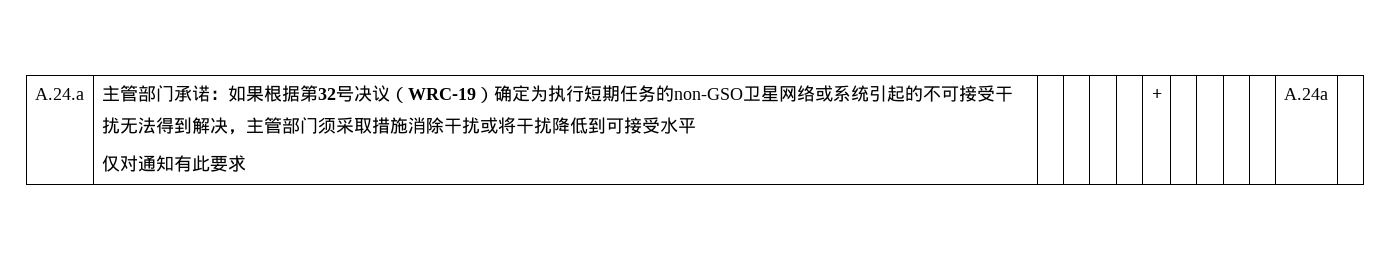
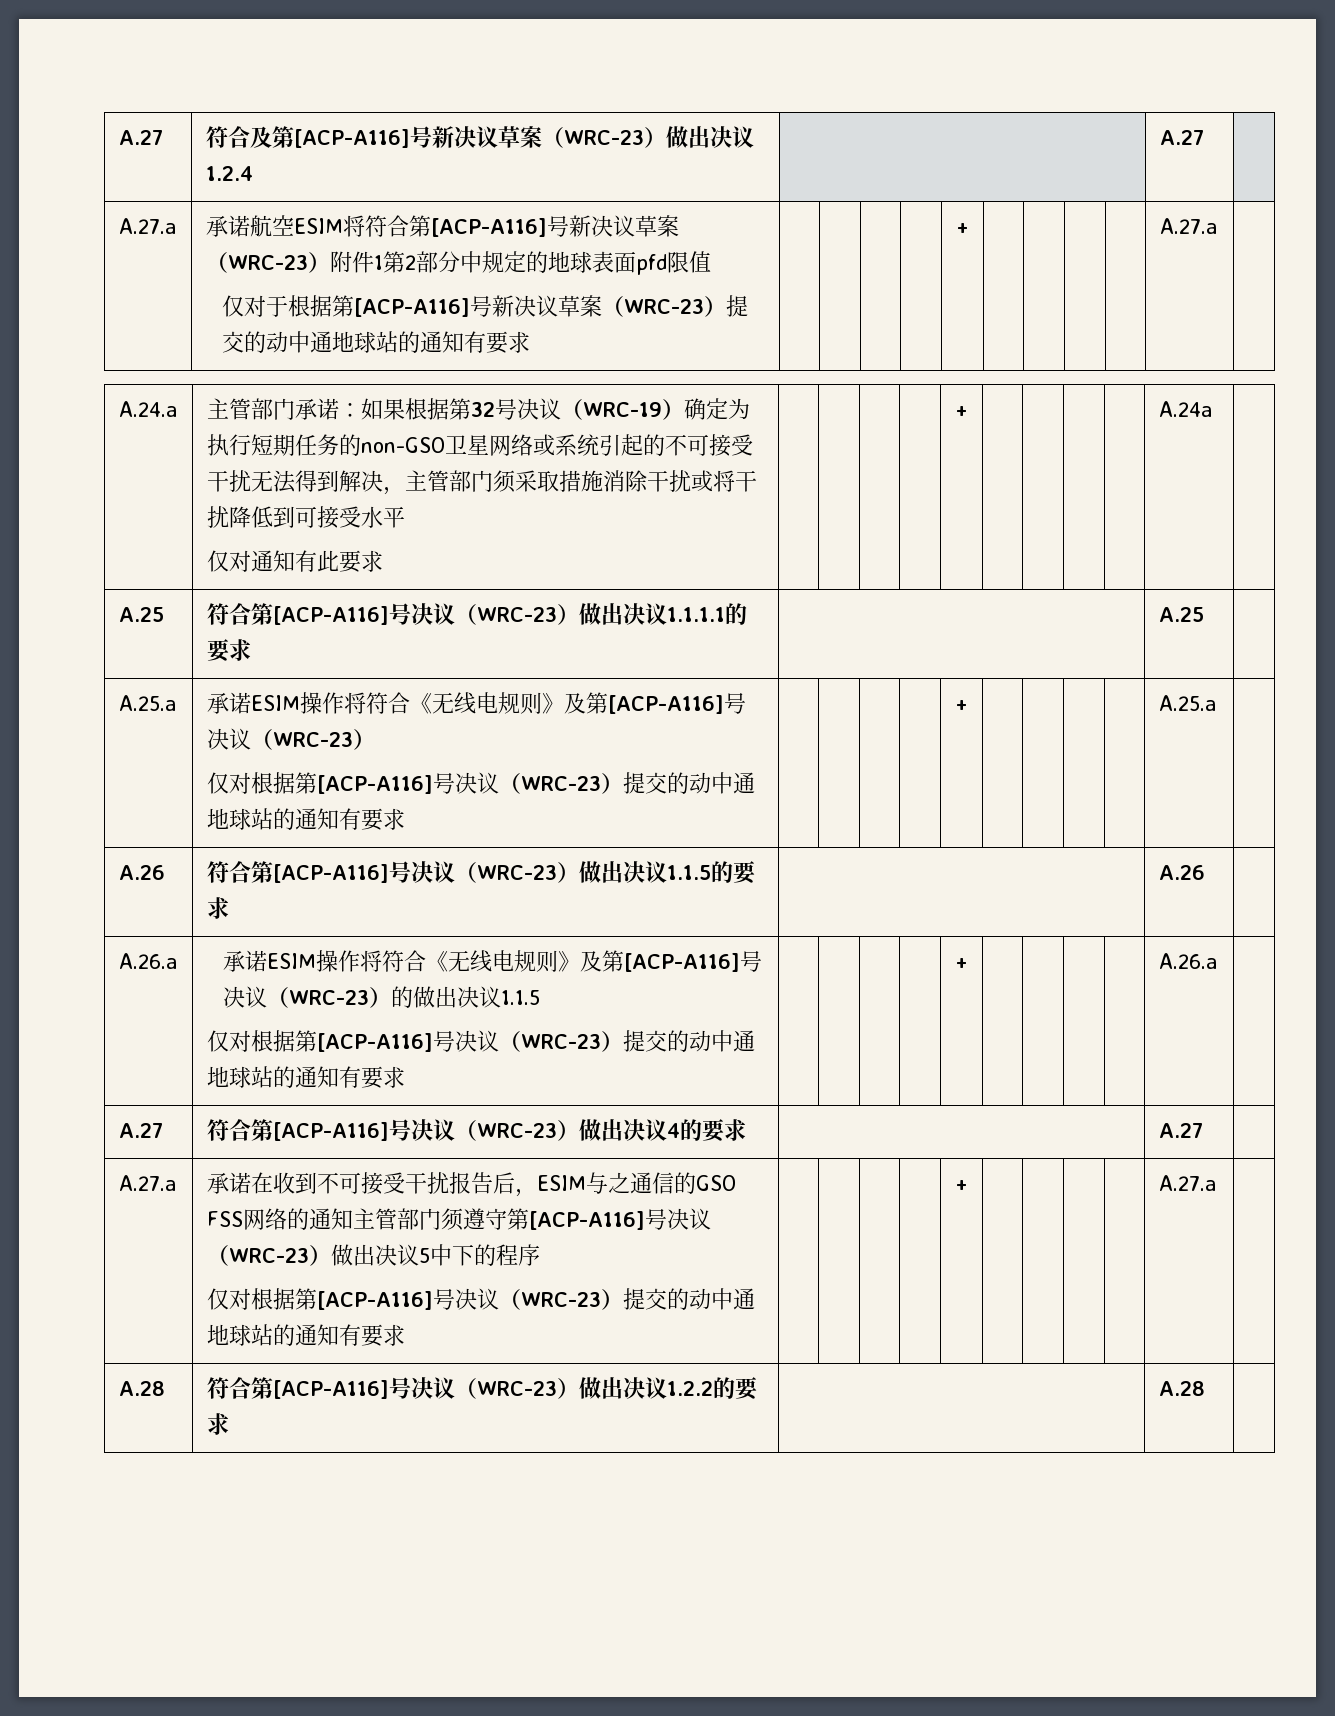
(34, 94) none -> [118,130,163,145] [205,126,754,148] [205,166,253,181] [1159,130,1204,145] [118,218,176,234] [205,215,679,237] [205,251,711,275] [222,295,749,317] [222,331,531,354] [957,223,968,234] [1159,218,1217,234] A.27 | 符合及第[ACP-A116]号新决议草案（WRC-23）做出决议1.2.4 | | A.27 | // A.27.a | 承诺航空ESIM将符合第[ACP-A116]号新决议草案（WRC-23）附件1第2部分中规定的地球表面pfd限值 // 仅对于根据第[ACP-A116]号新决议草案（WRC-23）提交的动中通地球站的通知有要求 | | | | | + | | | | | A.27.a | //
(1328, 94) none -> [118,607,164,622] [206,603,747,625] [206,639,251,662] [1158,607,1204,622] [118,695,176,711] [206,692,746,714] [206,728,375,750] [206,772,755,794] [206,808,405,831] [956,700,967,711] [1158,695,1216,711] [118,865,165,880] [206,861,756,884] [206,897,229,919] [1158,865,1205,880] [118,953,177,969] [223,950,763,972] [223,986,541,1008] [206,1030,755,1052] [206,1066,405,1089] [956,958,967,969] [1158,953,1217,969] [118,1123,163,1138] [206,1119,746,1142] [1158,1123,1203,1138] [118,1175,176,1191] [206,1172,736,1197] [206,1208,711,1231] [206,1244,540,1266] [206,1288,755,1310] [206,1324,405,1347] [956,1180,967,1191] [1158,1175,1216,1191] [118,1381,165,1396] [206,1377,758,1400] [206,1413,229,1435] [1158,1381,1205,1396] // A.25 | 符合第[ACP-A116]号决议（WRC-23）做出决议1.1.1.1的要求 | | A.25 | // A.25.a | 承诺ESIM操作将符合《无线电规则》及第[ACP-A116]号决议（WRC-23） // 仅对根据第[ACP-A116]号决议（WRC-23）提交的动中通地球站的通知有要求 | | | | | + | | | | | A.25.a | // A.26 | 符合第[ACP-A116]号决议（WRC-23）做出决议1.1.5的要求 | | A.26 | // A.26.a | 承诺ESIM操作将符合《无线电规则》及第[ACP-A116]号决议（WRC-23）的做出决议1.1.5 // 仅对根据第[ACP-A116]号决议（WRC-23）提交的动中通地球站的通知有要求 | | | | | + | | | | | A.26.a | // A.27 | 符合第[ACP-A116]号决议（WRC-23）做出决议4的要求 | | A.27 | // A.27.a | 承诺在收到不可接受干扰报告后，ESIM与之通信的GSO FSS网络的通知主管部门须遵守第[ACP-A116]号决议（WRC-23）做出决议5中下的程序 // 仅对根据第[ACP-A116]号决议（WRC-23）提交的动中通地球站的通知有要求 | | | | | + | | | | | A.27.a | // A.28 | 符合第[ACP-A116]号决议（WRC-23）做出决议1.2.2的要求 | | A.28 |

